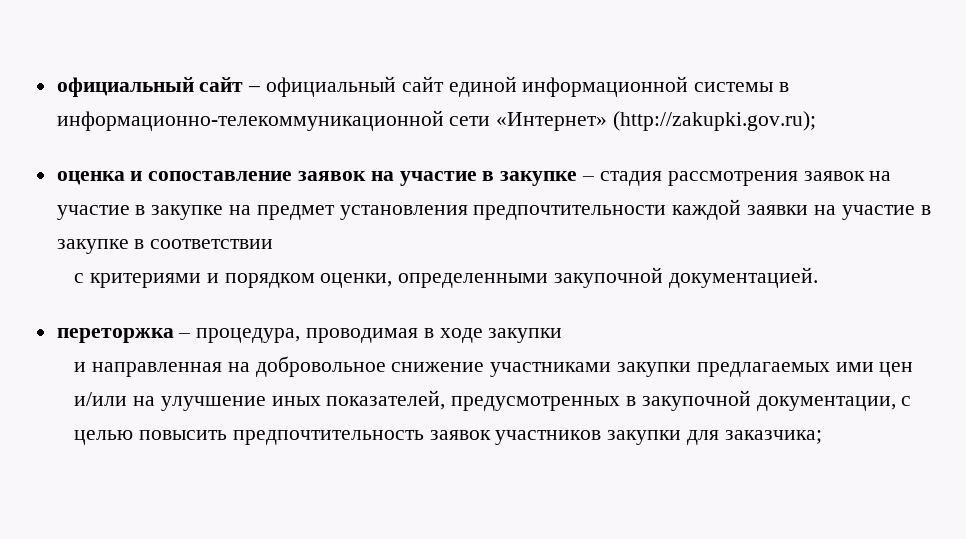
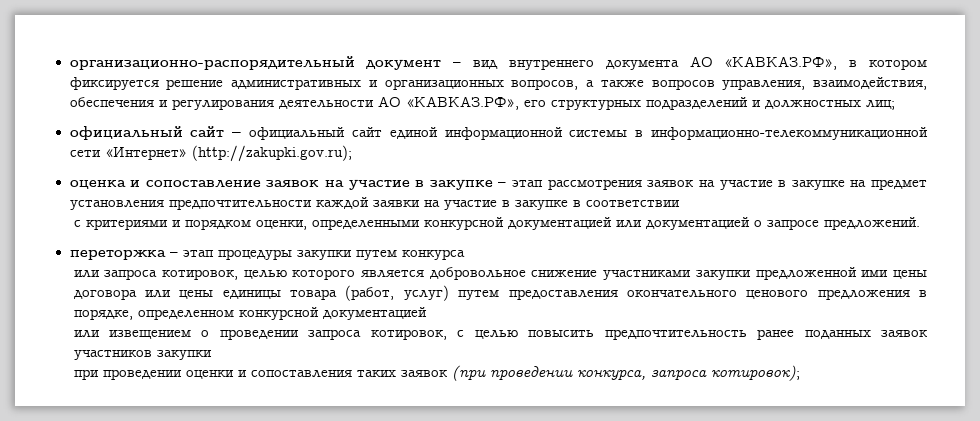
(56, 87) none -> [69,56,928,70] [69,77,927,90] [69,96,895,110] организационно-распорядительный документ – вид внутреннего документа АО «КАВКАЗ.РФ», в котором фиксируется решение административных и организационных вопросов, а также вопросов управления, взаимодействия, обеспечения и регулирования деятельности АО «КАВКАЗ.РФ», его структурных подразделений и должностных лиц; //
[599,171,662,186] стадия -> [512,180,544,187] этап
[553,267,818,288] [56,328,563,343] [74,356,914,377] [74,390,896,411] закупочной документацией. // переторжка – процедура, проводимая в ходе закупки // и направленная на добровольное снижение участниками закупки предлагаемых ими цен и/или на улучшение иных показателей, предусмотренных в закупочной документации, -> [423,217,920,230] [69,249,465,260] [73,267,928,280] [73,285,927,301] [73,307,427,320] [73,329,447,340] конкурсной документацией или документацией о запросе предложений. // переторжка – этап процедуры закупки путем конкурса // или запроса котировок, целью которого является добровольное снижение участниками закупки предложенной ими цены договора или цены единицы товара (работ, услуг) путем предоставления окончательного ценового предложения в порядке, определенном конкурсной документацией // или извещением о проведении запроса котировок,
(424, 437) none -> [757,329,871,340] ранее поданных
[686,430,822,445] для заказчика; -> [73,365,800,381] // при проведении оценки и сопоставления таких заявок (при проведении конкурса, запроса котировок);

